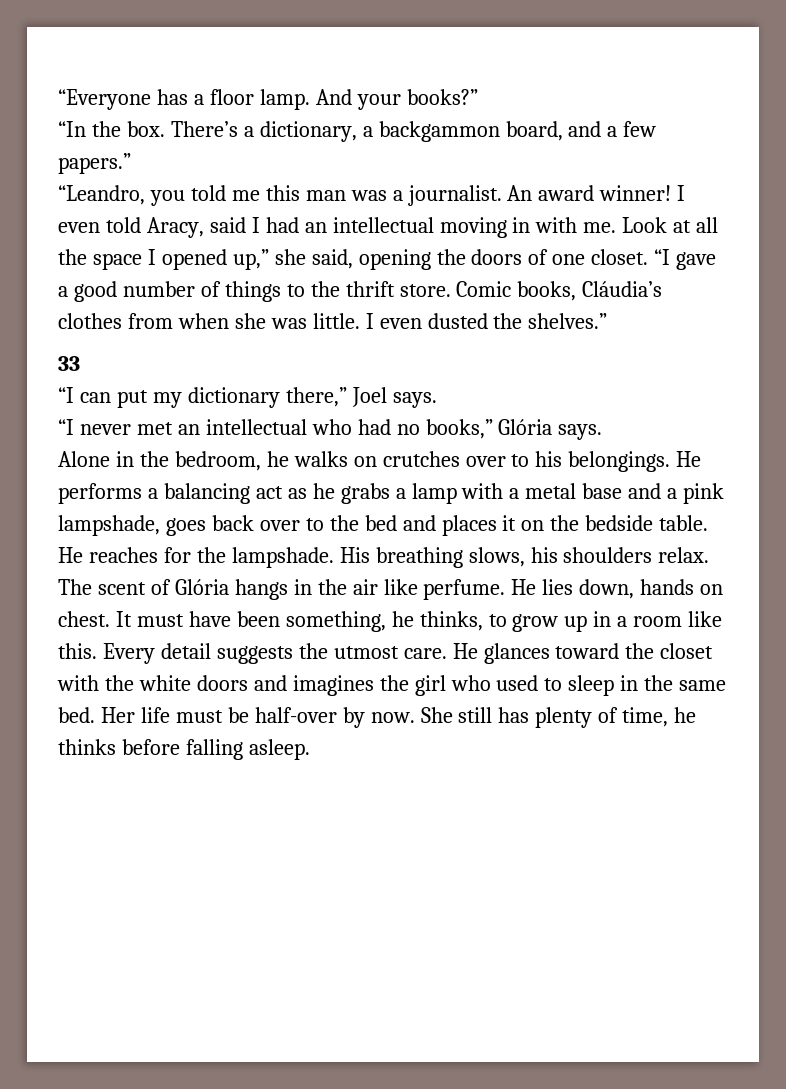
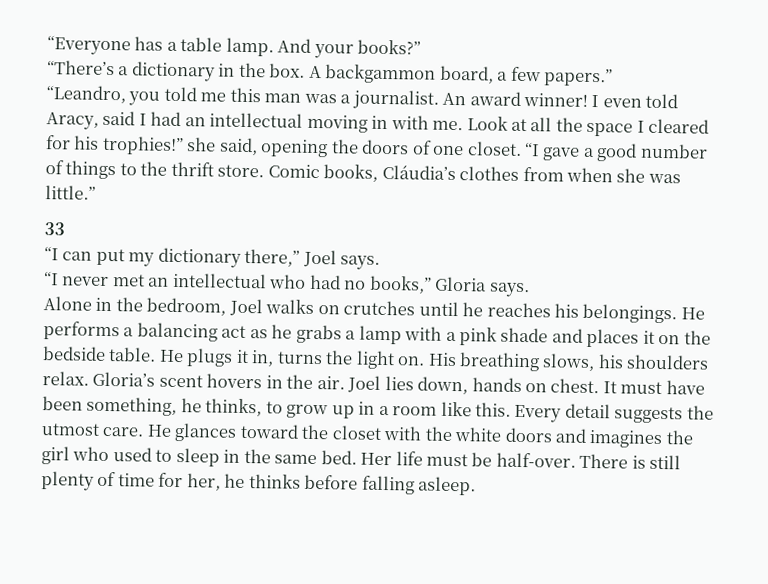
[209,89,254,105] floor -> [180,37,223,52] table
[58,121,373,142] “In the box. There’s a dictionary, a -> [47,60,322,82] “There’s a dictionary in the box. A
[568,121,602,137] and -> (494, 74) none
[161,249,269,270] opened up,” -> [648,118,710,134] [46,135,184,156] cleared for his trophies!”
[312,313,608,329] little. I even dusted the shelves.” -> [45,185,96,200] little.”
[498,419,553,435] Glória -> [435,276,488,292] Gloria
[266,451,289,467] he -> [228,298,263,317] Joel
[465,454,530,467] over to -> [418,301,551,318] until he reaches
[525,483,725,504] [58,515,397,536] metal base and a pink lampshade, goes back over to the bed -> [459,327,549,346] pink shade
[88,547,334,568] reaches for the lampshade. -> [186,348,426,370] plugs it in, turns the light on.
[58,579,537,600] The scent of Glória hangs in the air like perfume. He -> [92,371,382,393] Gloria’s scent hovers in the air. Joel
[254,707,669,728] half-over by now. She still has plenty of time, -> [495,452,682,470] [41,471,221,491] half-over. There is still plenty of time for her,

